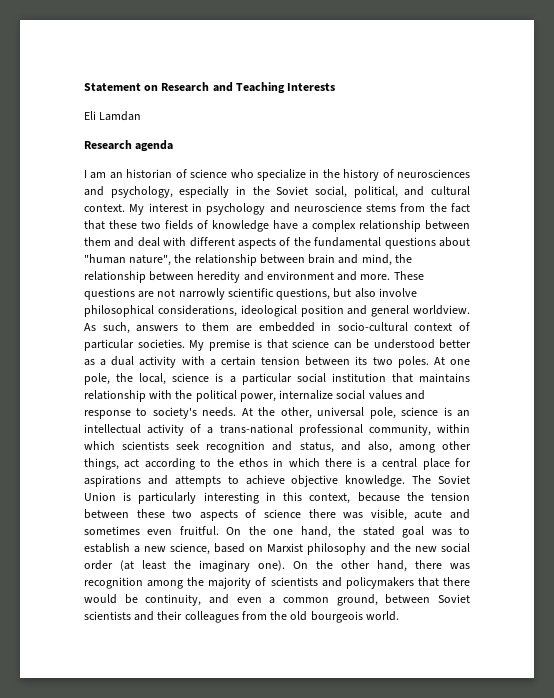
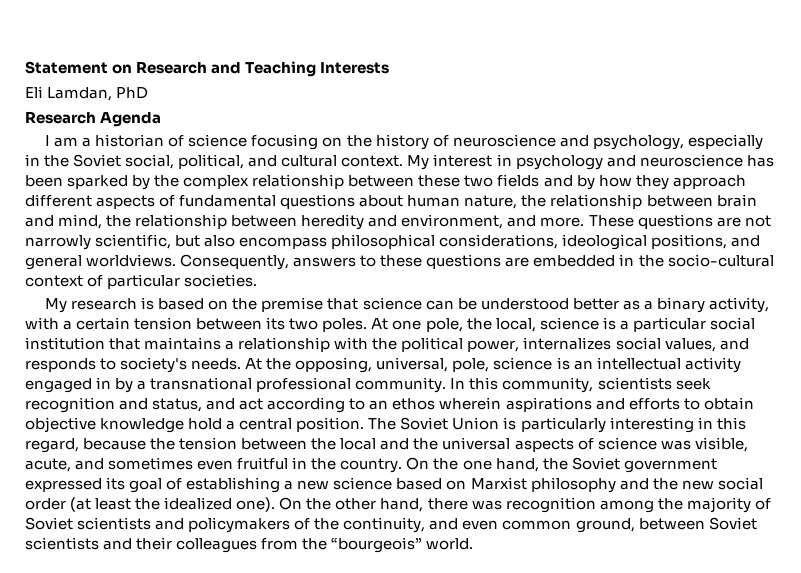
[99,111,142,121] [84,140,174,152] Lamdan // Research agenda -> [47,87,149,101] [25,111,162,127] Lamdan, PhD // Research Agenda
[109,172,123,179] an -> [82,137,92,147] a
[230,169,320,181] who specialize in -> [251,134,343,150] focusing on
[397,169,470,178] neurosciences -> [452,134,556,147] neuroscience
[366,203,471,213] [84,220,470,232] [84,237,187,247] stems from the fact that these two fields of knowledge have a complex relationship between them and deal with -> [746,155,774,167] [25,174,746,190] has been sparked by the complex relationship between these two fields and by how they approach
[293,237,311,246] the -> (176, 201) none
[84,254,172,266] "human nature", -> [407,195,518,209] human nature,
[266,271,334,280] environment -> [401,214,504,229] environment,
[227,288,331,300] scientific questions, -> [95,234,172,249] scientific,
[378,288,417,297] involve -> [239,237,328,249] encompass
[300,305,344,317] position -> [651,234,728,249] positions,
[412,305,470,315] [84,322,230,334] worldview. As such, answers to them -> [86,254,502,270] worldviews. Consequently, answers to these questions
(332, 326) none -> [638,255,664,267] the
[189,339,262,351] My premise is -> [45,297,324,313] // My research is based on the premise
[111,356,177,368] dual activity -> [656,297,769,313] binary activity,
(470, 378) none -> [225,340,235,350] a
[279,390,425,400] [84,410,131,419] internalize social values and response -> [523,337,749,352] [25,358,96,372] internalizes social values, and responds
[280,407,365,419] other, universal -> [295,357,449,373] opposing, universal,
[190,424,470,436] [84,441,115,450] of a trans-national professional community, within which -> [25,377,594,393] engaged in by a transnational professional community. In this community,
[367,441,471,453] [84,458,471,470] [84,475,406,487] also, among other things, act according to the ethos in which there is a central place for aspirations and attempts to achieve objective knowledge. -> [239,397,754,413] [25,417,365,433] act according to an ethos wherein aspirations and efforts to obtain objective knowledge hold a central position.
[309,493,351,504] context, -> [25,438,79,453] regard,
[136,509,193,518] these two -> [311,437,511,450] the local and the universal
[308,509,336,518] there -> (657, 443) none
[414,510,443,519] acute -> [25,458,71,472] acute,
[179,526,219,535] fruitful. -> [237,457,403,473] fruitful in the country.
[362,526,470,538] [84,543,130,553] stated goal was to establish -> [571,457,717,473] [25,477,281,493] Soviet government expressed its goal of establishing
[170,543,210,555] science, -> [333,477,393,490] science
[199,560,250,572] imaginary -> [164,497,233,510] idealized
(267, 581) none -> [25,517,73,530] Soviet
[417,577,470,587] [84,594,138,604] that there would be -> [294,518,340,530] of the
[269,597,276,604] a -> (499, 525) none
[290,611,363,623] old bourgeois -> [331,537,423,553] “bourgeois”

